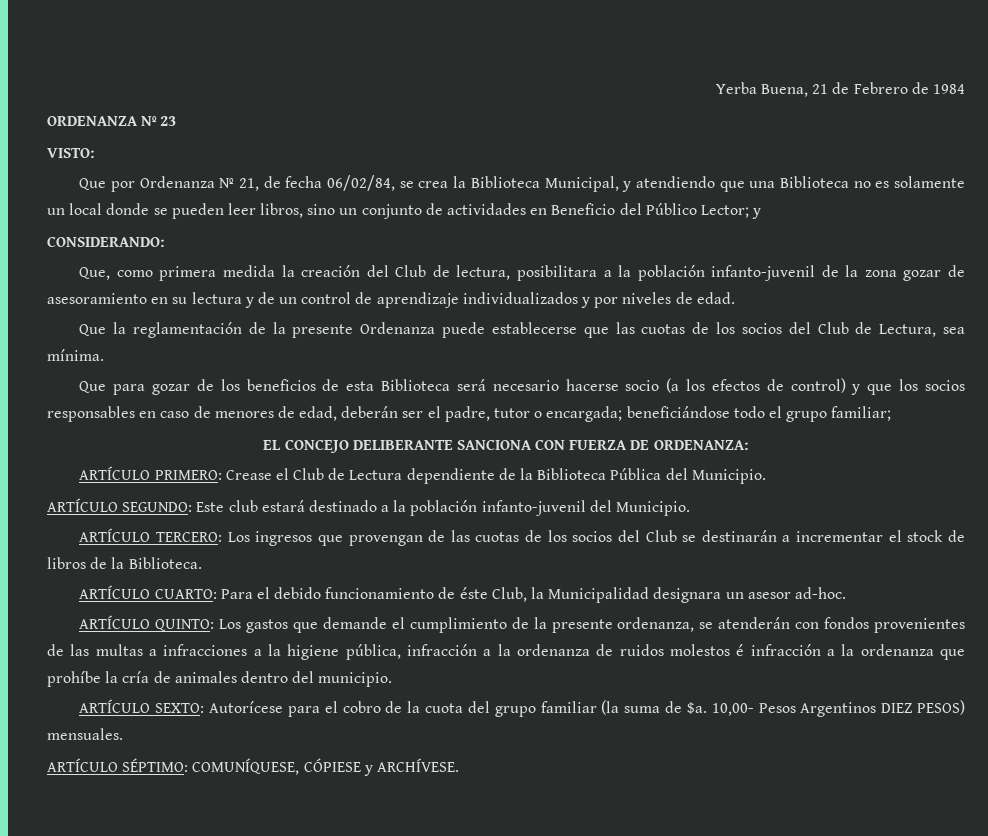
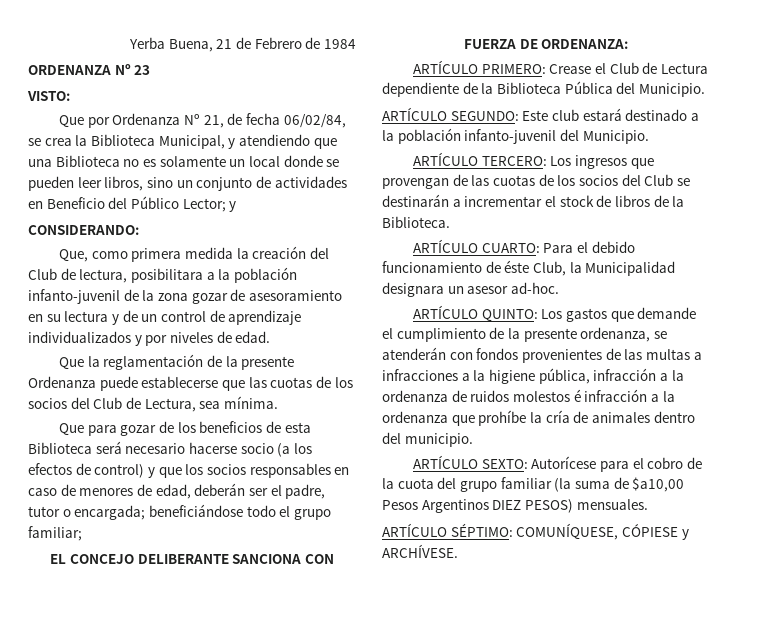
[686,702,754,716] $a. 10,00- -> [632,477,685,492] $a10,00

